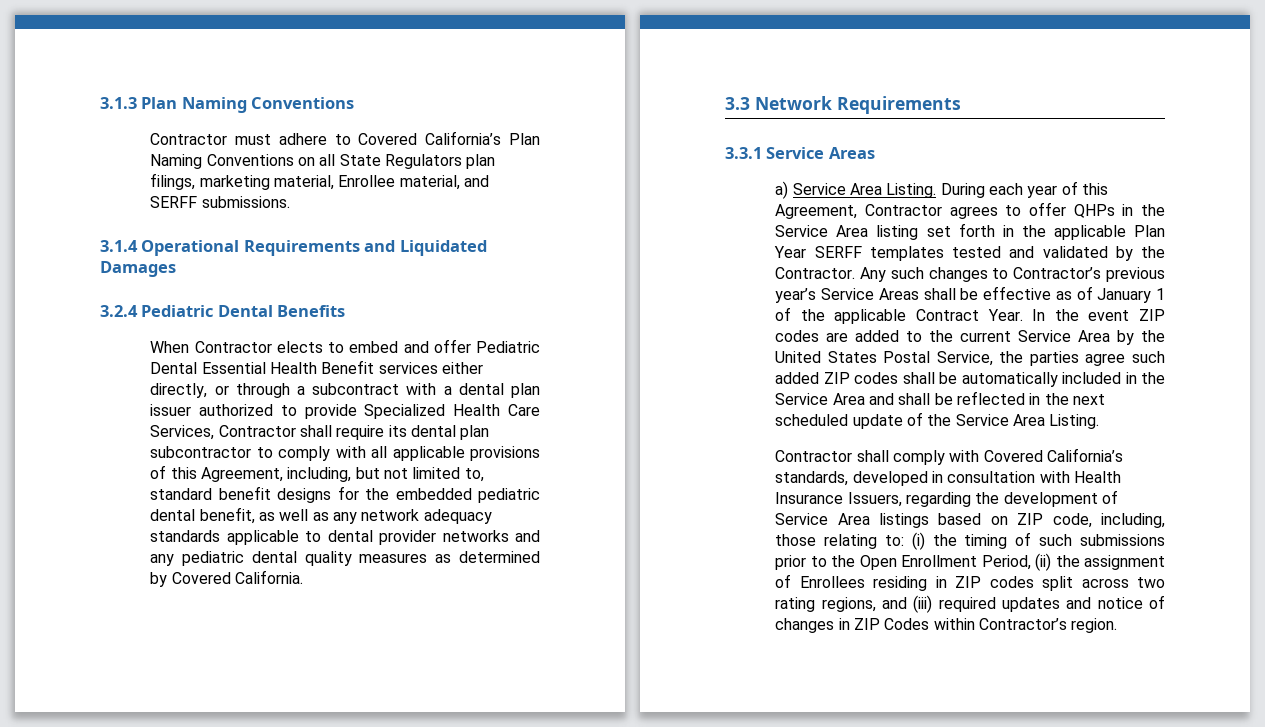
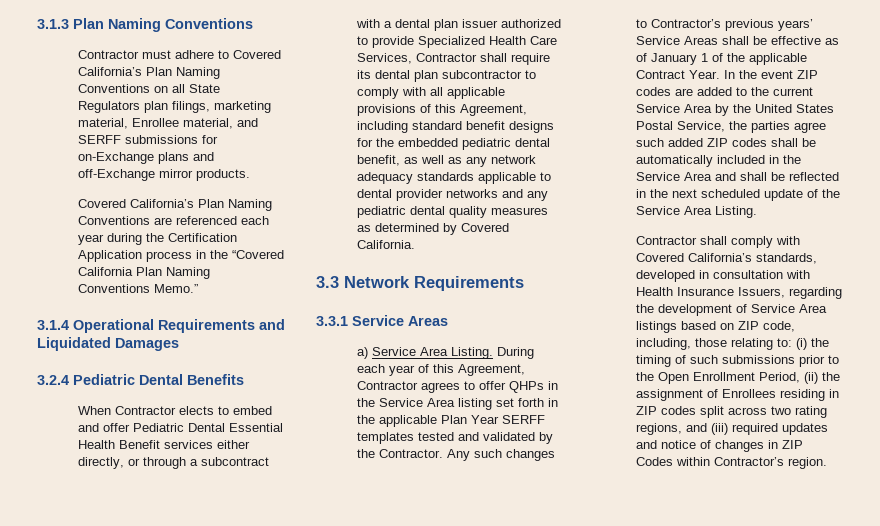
[201,196,290,208] submissions. -> [125,135,219,144] [78,152,215,164] [78,169,251,181] [78,199,273,211] [78,216,270,225] [78,233,238,245] [78,250,285,262] [78,267,211,279] [78,284,199,293] submissions for on-Exchange plans and off-Exchange mirror products. // Covered California’s Plan Naming Conventions are referenced each year during the Certification Application process in the “Covered California Plan Naming Conventions Memo.”
[287,467,484,482] including, but not limited to, -> [357,121,409,133] including
[775,288,817,303] year’s -> [778,19,814,31] years’

